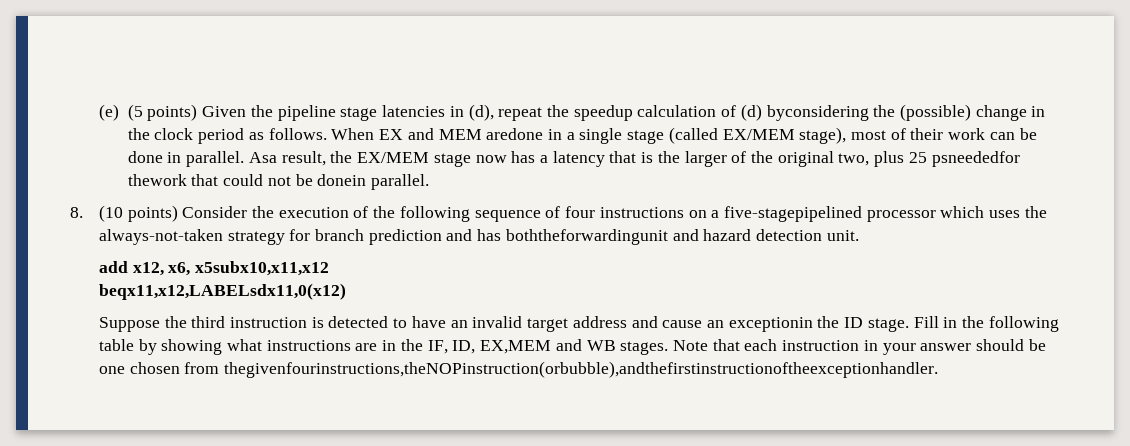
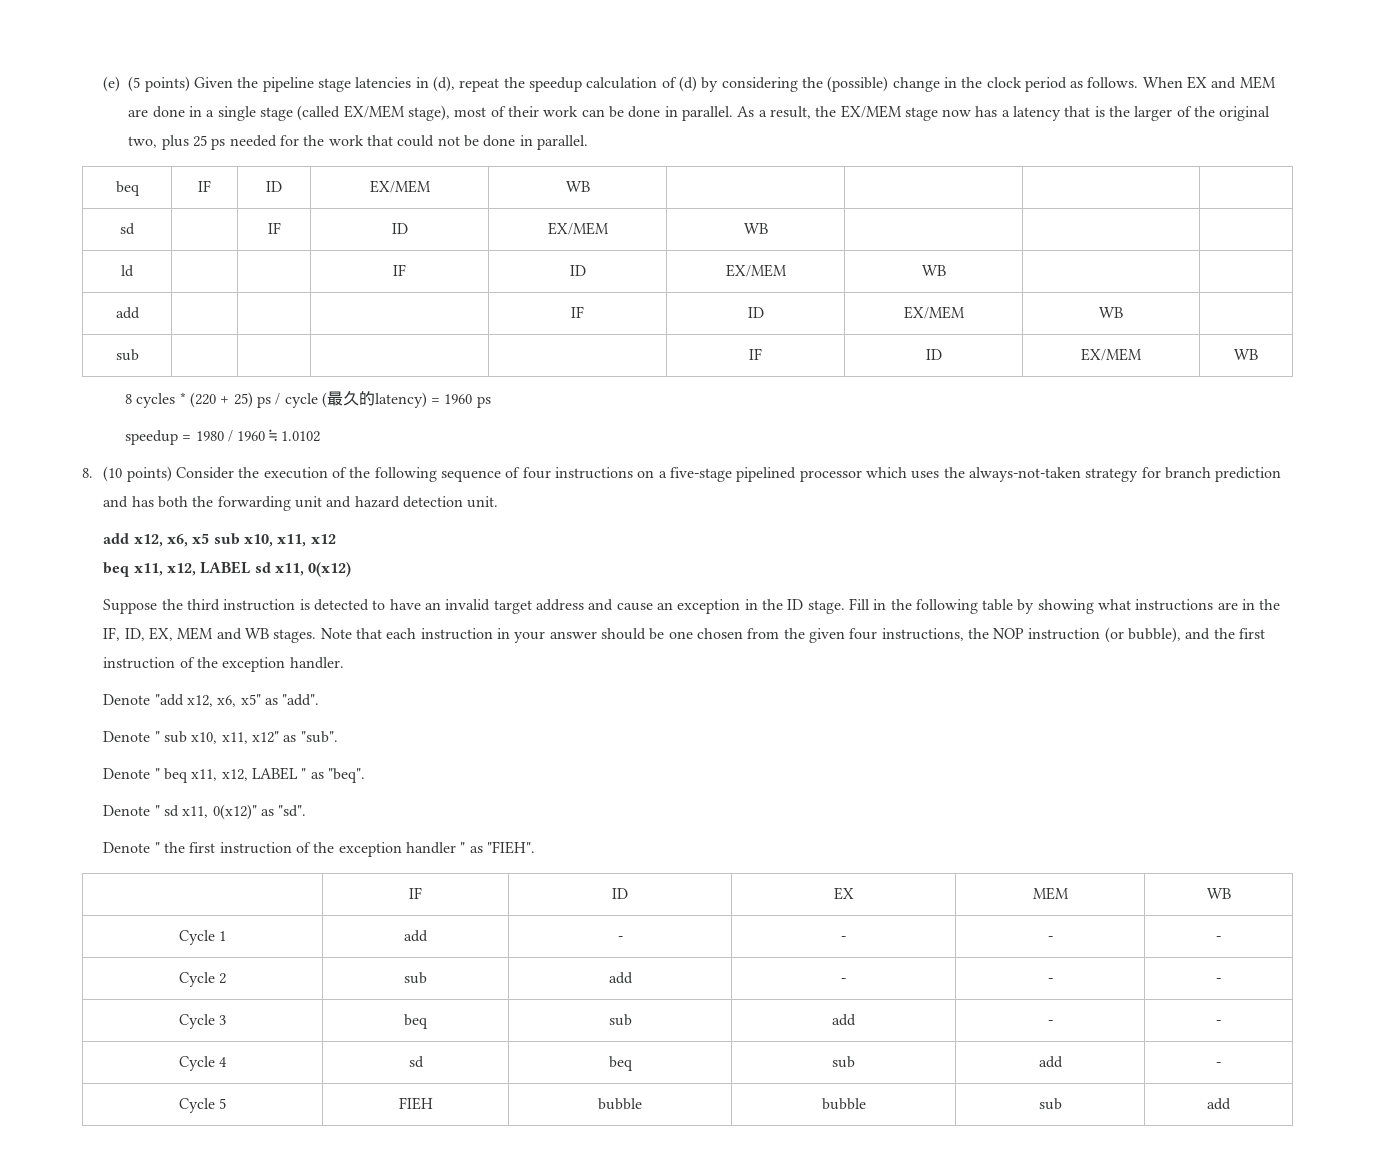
[766,105,869,121] byconsidering -> [701,77,798,92] by considering
[486,128,544,140] aredone -> [128,106,185,118] are done
[248,152,277,163] Asa -> [737,106,767,117] As a
[931,151,1020,167] [127,174,187,186] psneededfor thework -> [211,135,364,150] ps needed for the work
[317,174,430,190] donein parallel. -> [483,135,588,150] [115,181,140,196] [198,180,211,192] [266,181,282,192] [369,180,431,193] [565,181,590,192] [120,223,135,235] [267,222,281,234] [391,223,408,234] [547,222,609,235] [743,223,768,234] [121,265,134,277] [393,264,406,276] [569,265,586,276] [725,264,787,277] [921,265,946,276] [115,307,140,319] [571,306,584,318] [747,307,764,318] [903,306,965,319] [1099,307,1123,318] [115,349,139,361] [749,348,763,360] [925,349,942,360] [1081,348,1142,361] [1234,349,1258,360] [124,390,491,408] [124,429,321,445] done in parallel. // beq | IF | ID | EX/MEM | WB | | | | // sd | | IF | ID | EX/MEM | WB | | | // ld | | | IF | ID | EX/MEM | WB | | // add | | | | IF | ID | EX/MEM | WB | // sub | | | | | IF | ID | EX/MEM | WB // 8 cycles * (220 + 25) ps / cycle (最久的latency) = 1960 ps // speedup = 1980 / 1960≒1.0102
[724,206,863,222] five-stagepipelined -> [669,467,797,482] five-stage pipelined
[505,229,668,245] boththeforwardingunit -> [158,496,323,511] both the forwarding unit
[195,261,330,276] [98,283,346,300] x5subx10,x11,x12 // beqx11,x12,LABELsdx11,0(x12) -> [192,533,336,547] [103,561,352,577] x5 sub x10, x11, x12 // beq x11, x12, LABEL sd x11, 0(x12)
[728,317,813,332] exceptionin -> [677,599,758,614] exception in
[480,340,552,354] EX,MEM -> [149,627,214,641] EX, MEM
[224,361,939,378] thegivenfourinstructions,theNOPinstruction(orbubble),andthefirstinstructionoftheexceptionhandler. -> [783,627,1266,643] [103,657,344,672] [103,694,320,707] [103,731,338,744] [103,767,366,783] [103,804,307,820] [103,841,535,857] [409,887,422,899] [612,888,629,899] [833,887,854,900] [1032,887,1069,900] [1206,888,1231,899] [178,930,227,945] [404,930,428,942] [617,936,623,941] [841,936,847,941] [1047,936,1053,941] [1216,936,1221,941] [178,972,227,987] [404,972,427,984] [608,972,633,984] [841,978,847,983] [1047,978,1053,983] [1216,978,1221,983] [178,1014,227,1029] [404,1014,428,1029] [608,1014,632,1026] [832,1014,857,1026] [1047,1020,1053,1025] [1216,1020,1221,1025] [178,1056,228,1071] [408,1056,424,1068] [608,1056,633,1071] [832,1056,856,1068] [1038,1056,1063,1068] [1216,1062,1221,1067] [178,1098,227,1113] [398,1097,433,1110] [598,1098,642,1110] [821,1098,866,1110] [1038,1098,1062,1110] [1207,1098,1231,1110] the given four instructions, the NOP instruction (or bubble), and the first instruction of the exception handler. // Denote "add x12, x6, x5" as "add". // Denote " sub x10, x11, x12" as "sub". // Denote " beq x11, x12, LABEL " as "beq". // Denote " sd x11, 0(x12)" as "sd". // Denote " the first instruction of the exception handler " as "FIEH". // | IF | ID | EX | MEM | WB // Cycle 1 | add | - | - | - | - // Cycle 2 | sub | add | - | - | - // Cycle 3 | beq | sub | add | - | - // Cycle 4 | sd | beq | sub | add | - // Cycle 5 | FIEH | bubble | bubble | sub | add

